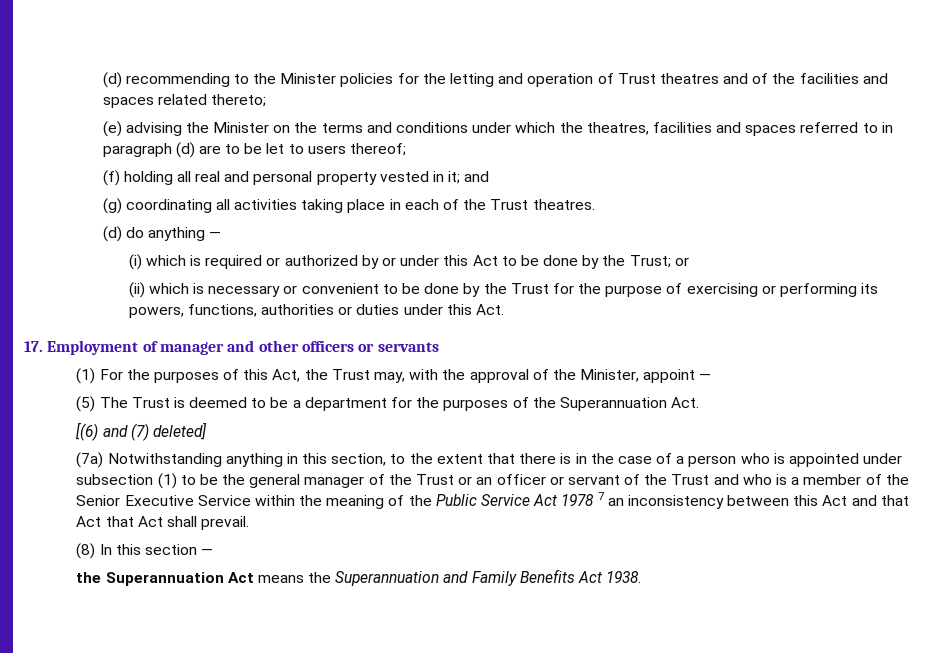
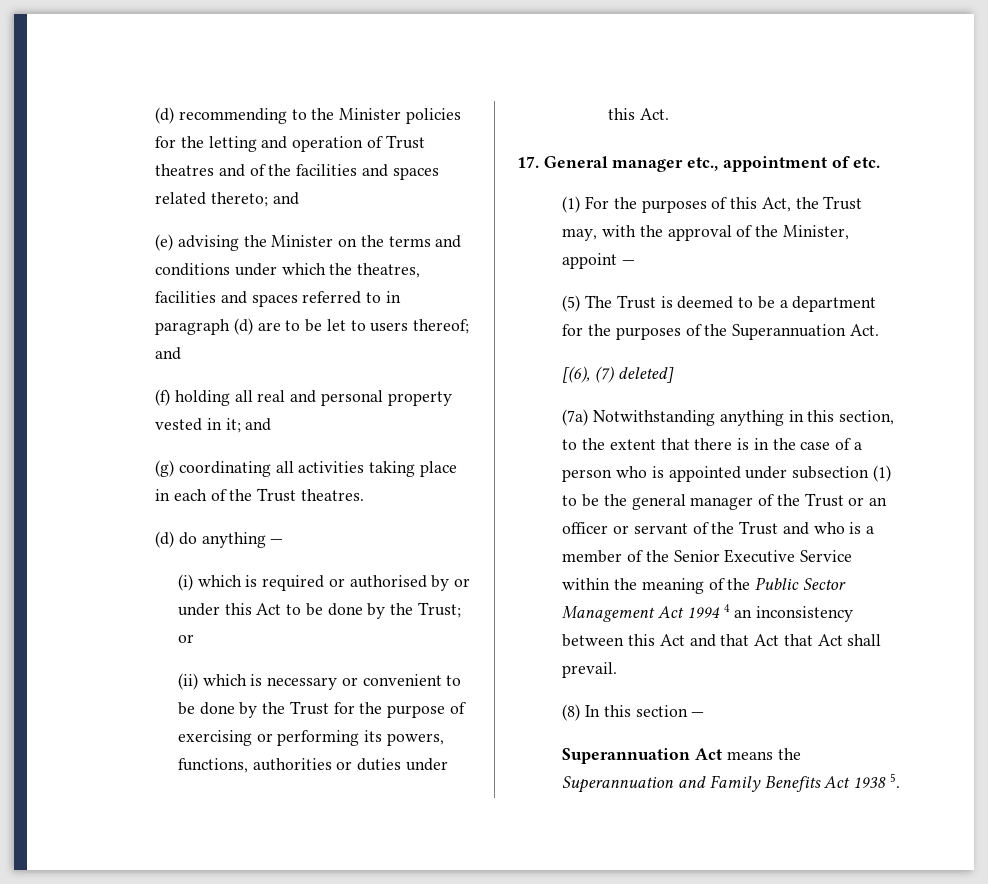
(266, 100) none -> [272,192,299,205] and
(406, 149) none -> [155,347,182,360] and
[284,255,358,266] authorized -> [349,575,427,588] authorised
[47,340,439,355] Employment of manager and other officers or servants -> [543,156,881,172] General manager etc., appointment of etc.
[76,422,128,441] [(6) and -> [562,366,591,383] [(6),
[481,492,604,506] Service Act 1978 7 -> [802,578,846,590] [562,604,730,622] Sector Management Act 1994 4
[76,572,102,583] the -> (705, 714) none
[606,571,642,583] 1938. -> [853,773,900,788] 1938 5.

